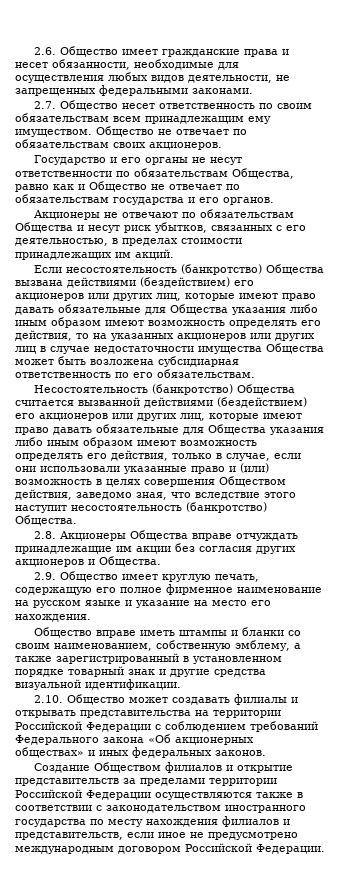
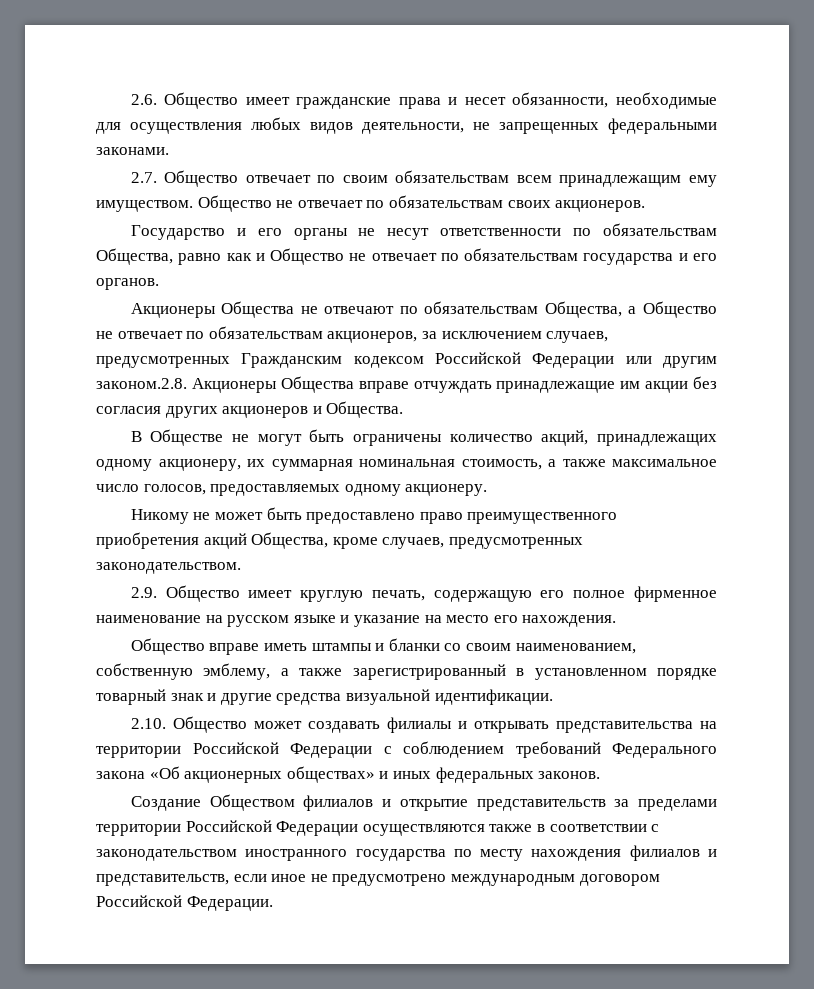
[121,103,255,109] несет ответственность -> [245,175,311,183] отвечает
(100, 215) none -> [221,301,295,318] Общества
[15,222,306,233] [15,238,242,246] [15,249,174,260] [33,264,324,275] [15,277,254,288] [15,293,316,301] [15,304,318,315] [15,317,321,328] [15,330,315,341] [15,343,324,354] [15,356,239,367] [15,369,255,378] [33,384,295,395] [15,397,307,408] [15,413,302,421] [15,424,324,435] [15,437,257,448] [15,450,301,461] [15,463,269,474] [15,476,286,487] [15,489,296,500] [15,502,267,513] [15,515,77,526] [33,531,56,539] Общества и несут риск убытков, связанных с его деятельностью, в пределах стоимости принадлежащих им акций. // Если несостоятельность (банкротство) Общества вызвана действиями (бездействием) его акционеров или других лиц, которые имеют право давать обязательные для Общества указания либо иным образом имеют возможность определять его действия, то на указанных акционеров или других лиц в случае недостаточности имущества Общества может быть возложена субсидиарная ответственность по его обязательствам. // Несостоятельность (банкротство) Общества считается вызванной действиями (бездействием) его акционеров или других лиц, которые имеют право давать обязательные для Общества указания либо иным образом имеют возможность определять его действия, только в случае, если они использовали указанные право и (или) возможность в целях совершения Обществом действия, заведомо зная, что вследствие этого наступит несостоятельность (банкротство) Общества. // 2.8. -> [544,301,717,318] [96,326,609,343] [96,352,717,368] [96,378,187,389] Общества, а Общество не отвечает по обязательствам акционеров, за исключением случаев, предусмотренных Гражданским кодексом Российской Федерации или другим законом.2.8.
(161, 561) none -> [130,429,717,446] [96,459,717,471] [96,484,488,496] [130,507,618,524] [96,532,583,549] [96,562,241,574] // В Обществе не могут быть ограничены количество акций, принадлежащих одному акционеру, их суммарная номинальная стоимость, а также максимальное число голосов, предоставляемых одному акционеру. // Никому не может быть предоставлено право преимущественного приобретения акций Общества, кроме случаев, предусмотренных законодательством.

